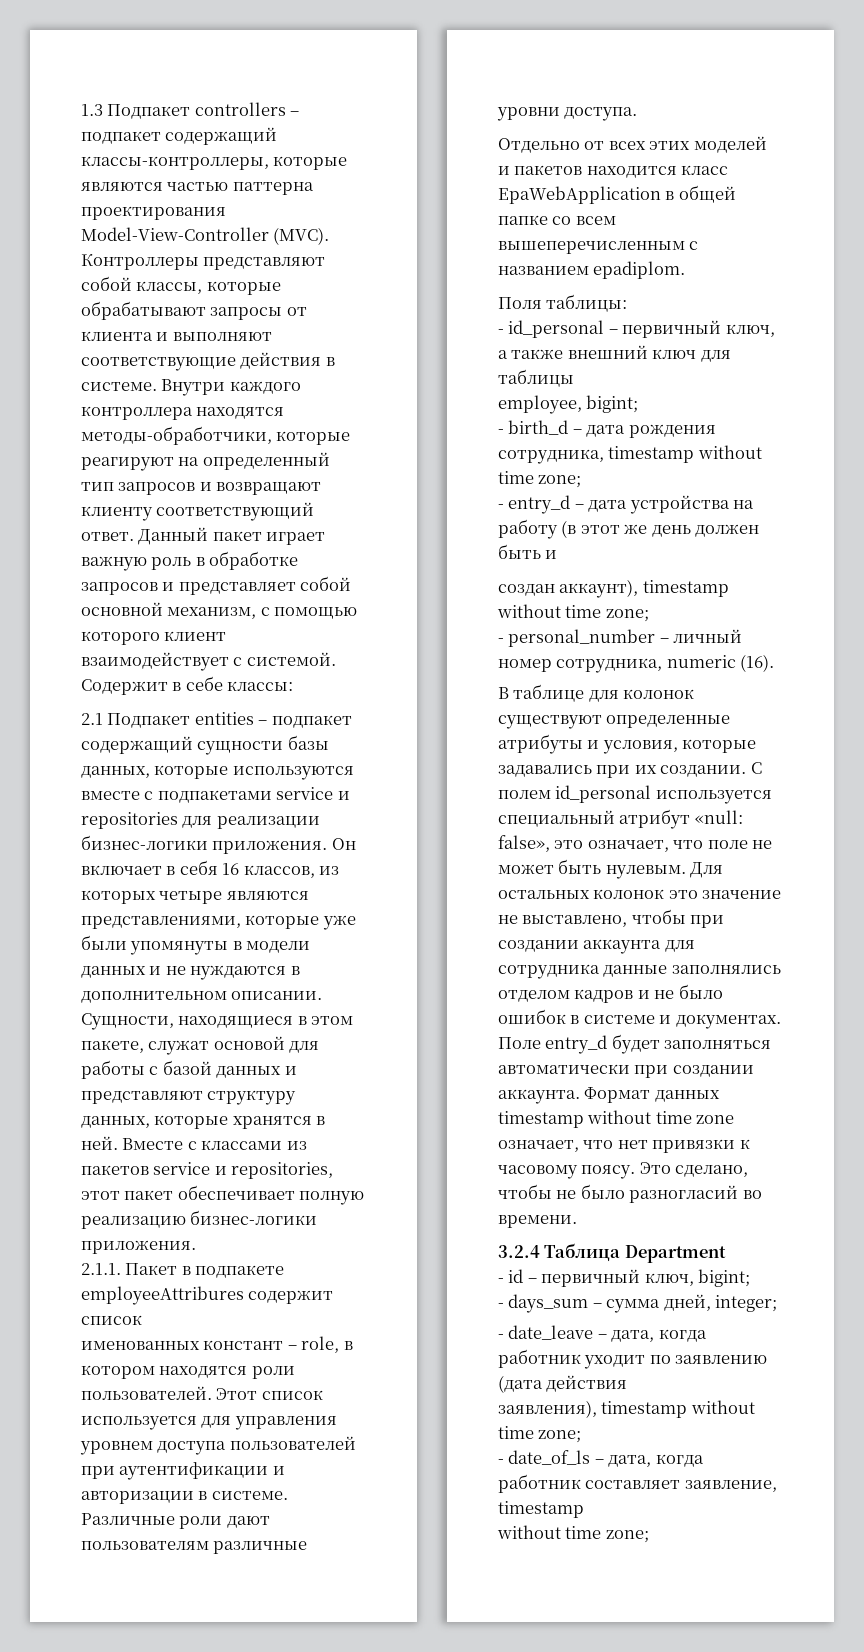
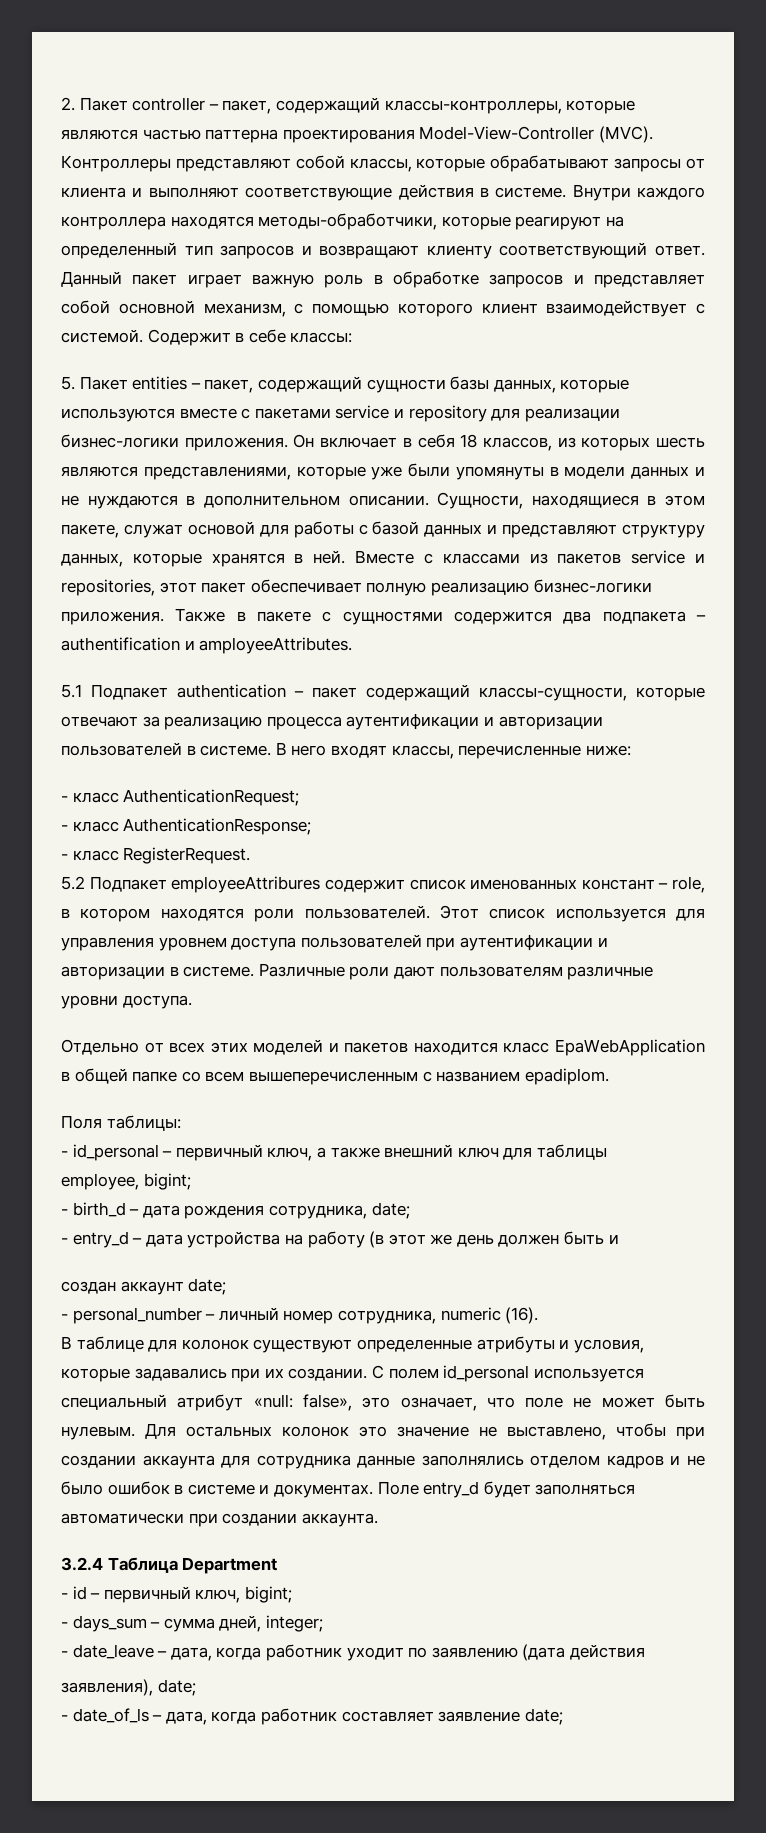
[81,102,300,119] [81,131,161,144] 1.3 Подпакет controllers – подпакет -> [61,97,272,114] 2. Пакет controller – пакет,
[81,713,191,728] 2.1 Подпакет -> [61,376,128,390] 5. Пакет
[271,715,352,728] подпакет -> [204,379,254,393] пакет,
[157,787,350,803] [81,812,178,829] подпакетами service и repositories -> [254,405,487,422] пакетами service и repository
[222,863,240,875] 16 -> [460,434,478,448] 18
[159,891,223,904] четыре -> [656,437,705,448] шесть
[81,1263,285,1278] // 2.1.1. Пакет в подпакете -> [175,608,706,625] [61,637,353,654] [61,684,705,701] [61,713,603,730] [61,742,631,759] [61,789,300,806] [61,818,312,835] [61,847,251,864] [61,876,167,892] Также в пакете с сущностями содержится два подпакета – authentification и amployeeAttributes. // 5.1 Подпакет authentication – пакет содержащий классы-сущности, которые отвечают за реализацию процесса аутентификации и авторизации пользователей в системе. В него входят классы, перечисленные ниже: // - класс AuthenticationRequest; // - класс AuthenticationResponse; // - класс RegisterRequest. // 5.2 Подпакет
(142, 1320) // -> (466, 884) none
[608,445,762,463] [498,471,582,488] timestamp without time zone; -> [371,1202,410,1219] date;
[559,579,729,598] [497,604,649,622] аккаунт), timestamp without time zone; -> [120,1278,227,1295] аккаунт date;
[584,1087,720,1103] [498,1110,735,1128] [498,1139,750,1153] [498,1162,749,1179] [498,1184,762,1203] [498,1215,577,1228] Формат данных timestamp without time zone означает, что нет привязки к часовому поясу. Это сделано, чтобы не было разногласий во времени. -> (378, 1520) none
[601,1400,755,1418] [498,1426,582,1443] timestamp without time zone; -> [157,1679,196,1696] date;
[684,1480,777,1492] [498,1501,584,1518] [497,1525,649,1543] заявление, timestamp // without time zone; -> [438,1708,563,1725] заявление date;

